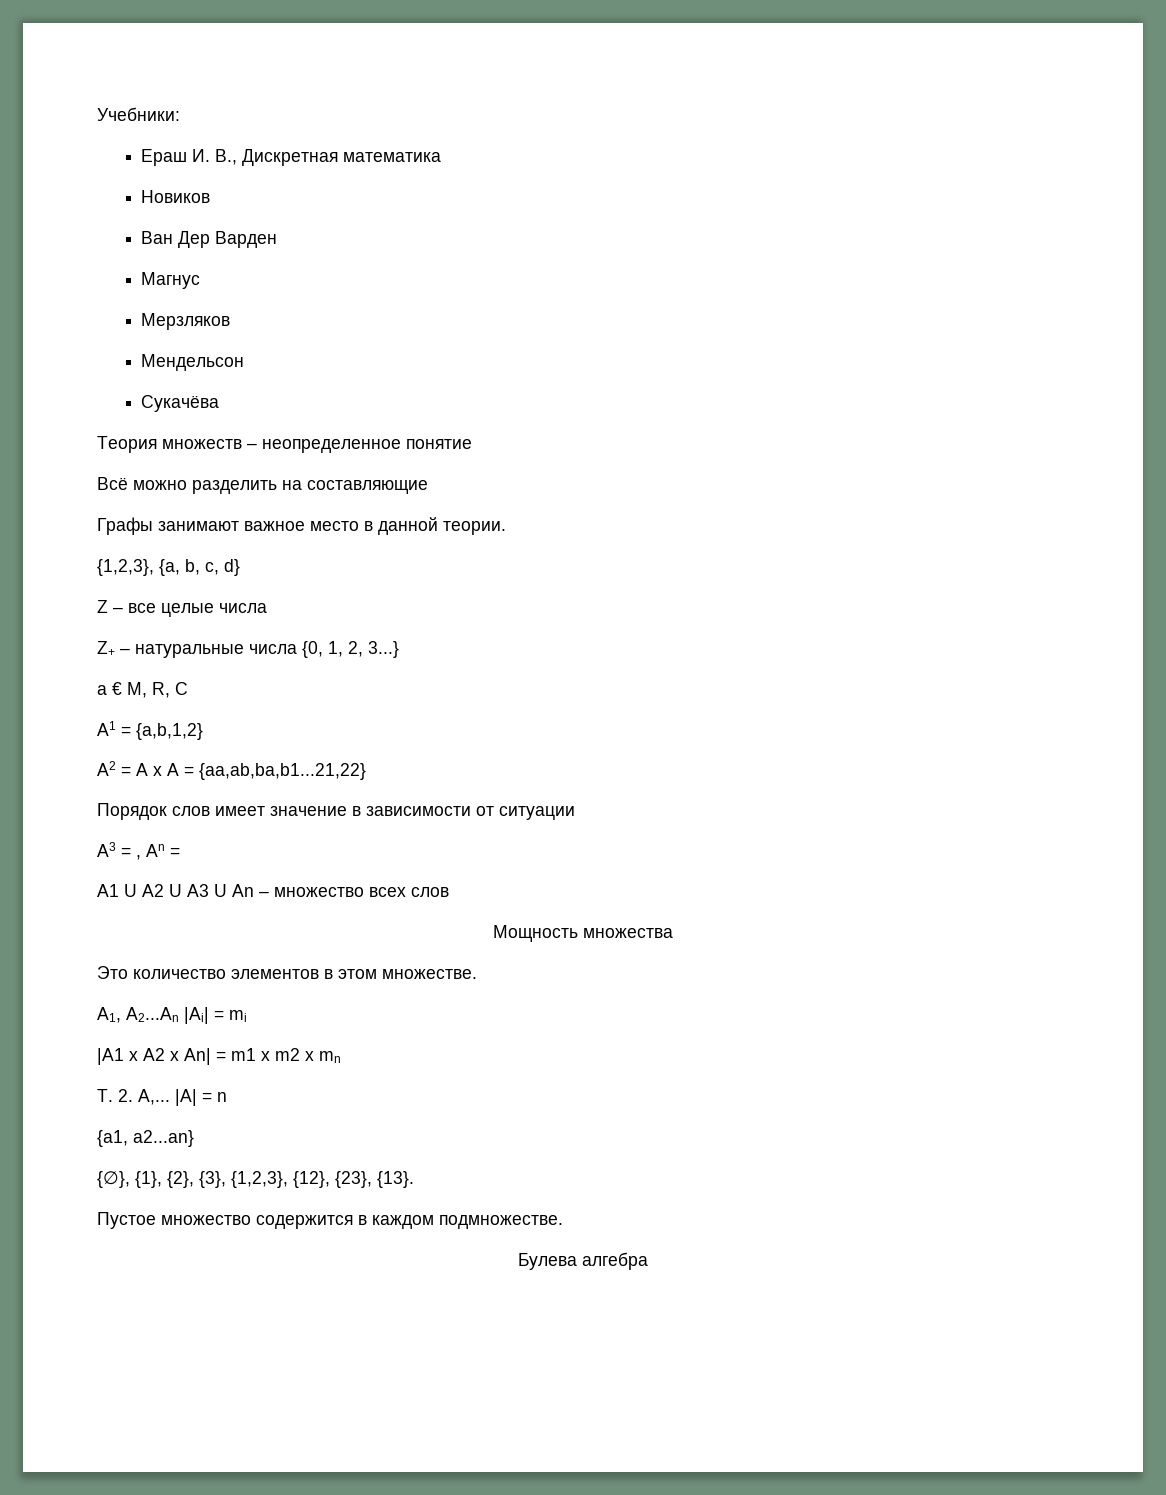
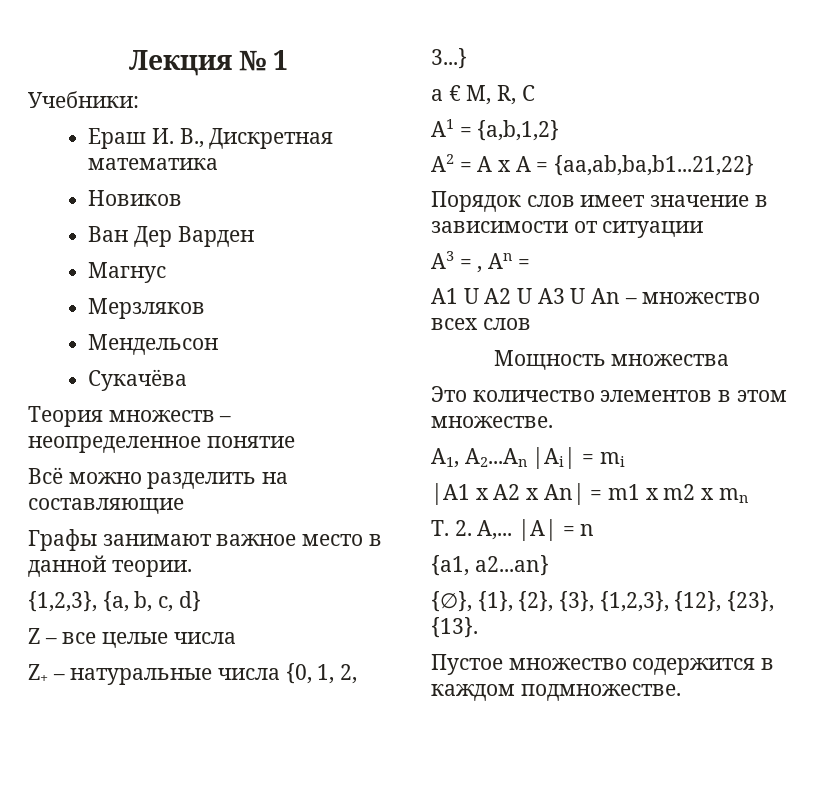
(97, 114) none -> [128,50,289,76] Лекция № 1 //
[518,1252,648,1270] // Булева алгебра -> (681, 692) none

